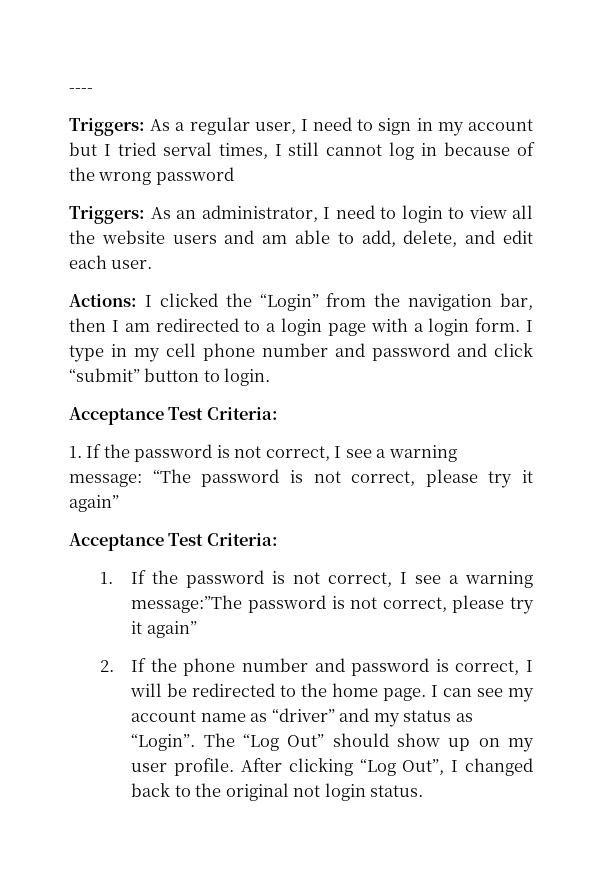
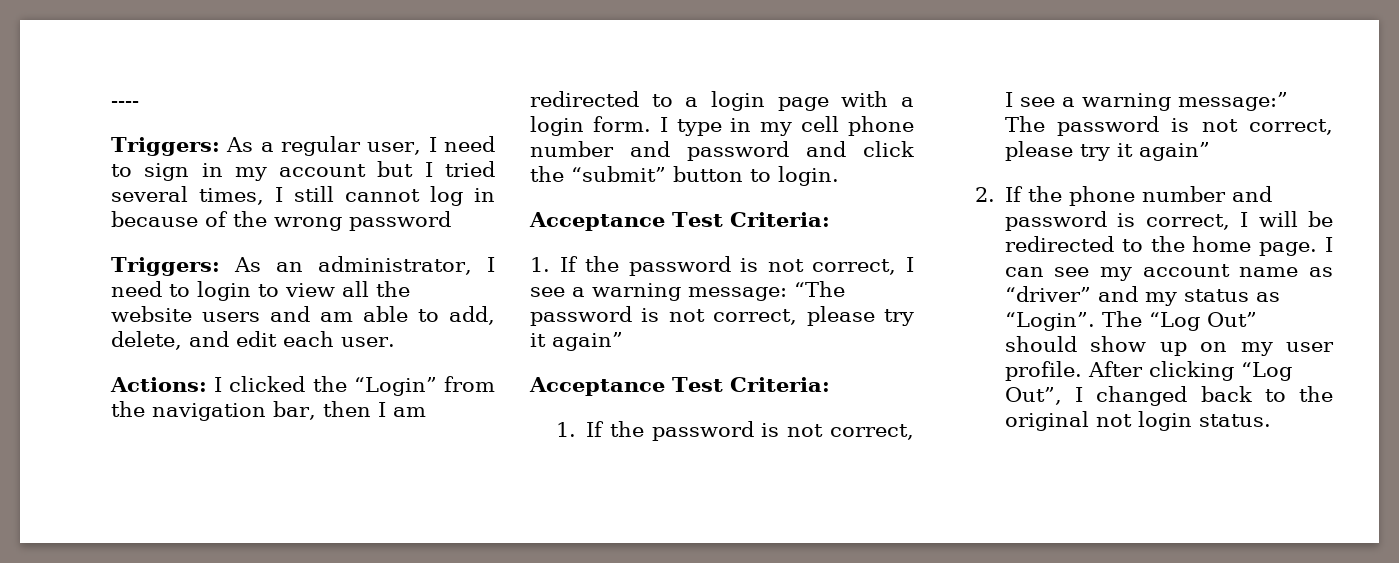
[162,142,212,156] serval -> [111,186,188,202] several
(533, 350) none -> [530,166,564,182] the
[131,595,243,613] message:”The -> [1177,92,1288,111] [1004,116,1045,132] message:” The

